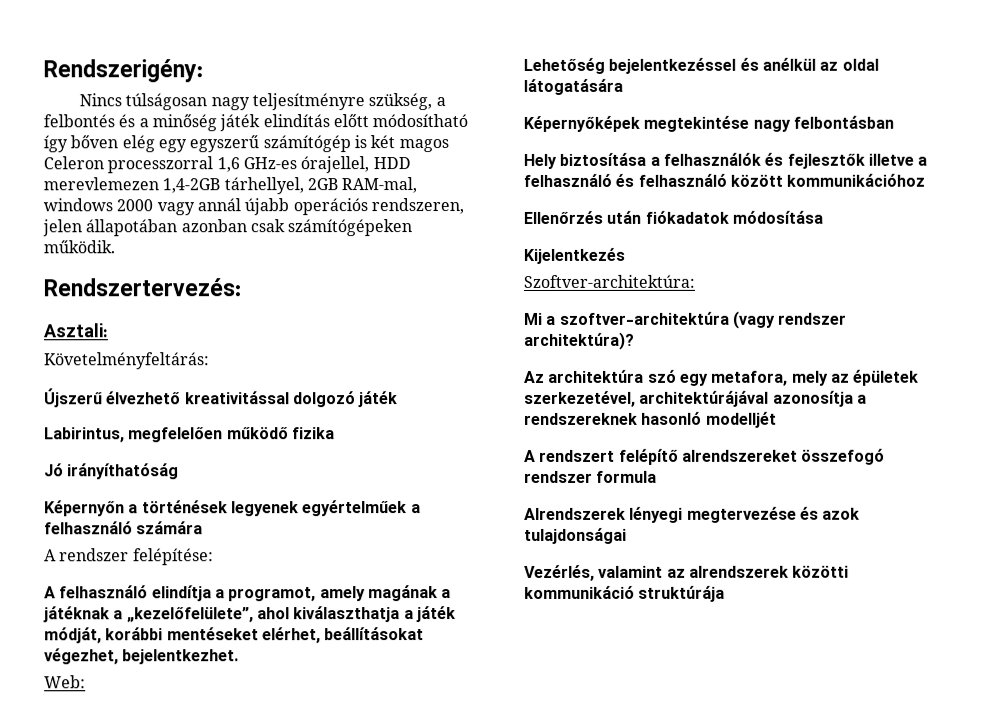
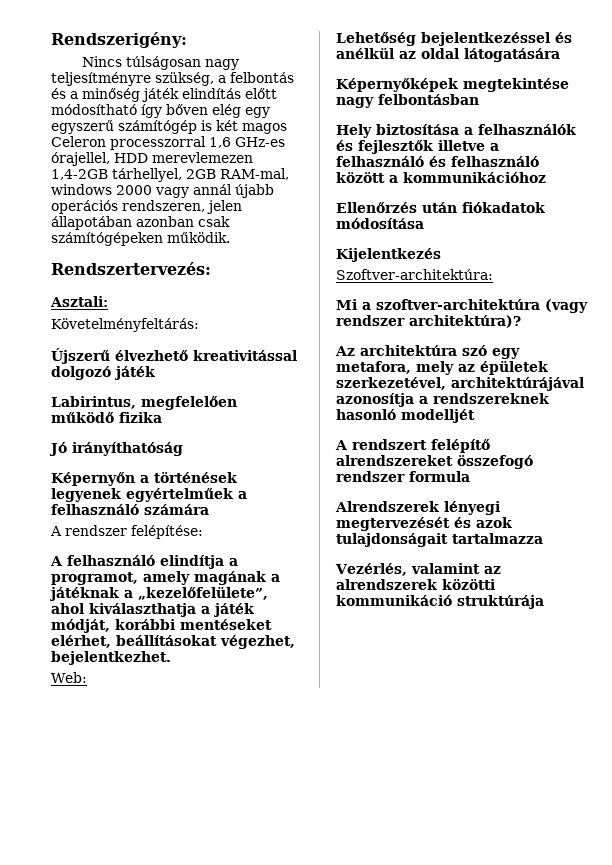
[43,114,115,128] felbontés -> [230,72,294,83] felbontás
(783, 180) none -> [389,175,398,183] a
[686,506,797,523] megtervezése -> [336,517,450,531] megtervezését
[524,527,627,544] tulajdonságai -> [336,533,543,547] tulajdonságait tartalmazza

